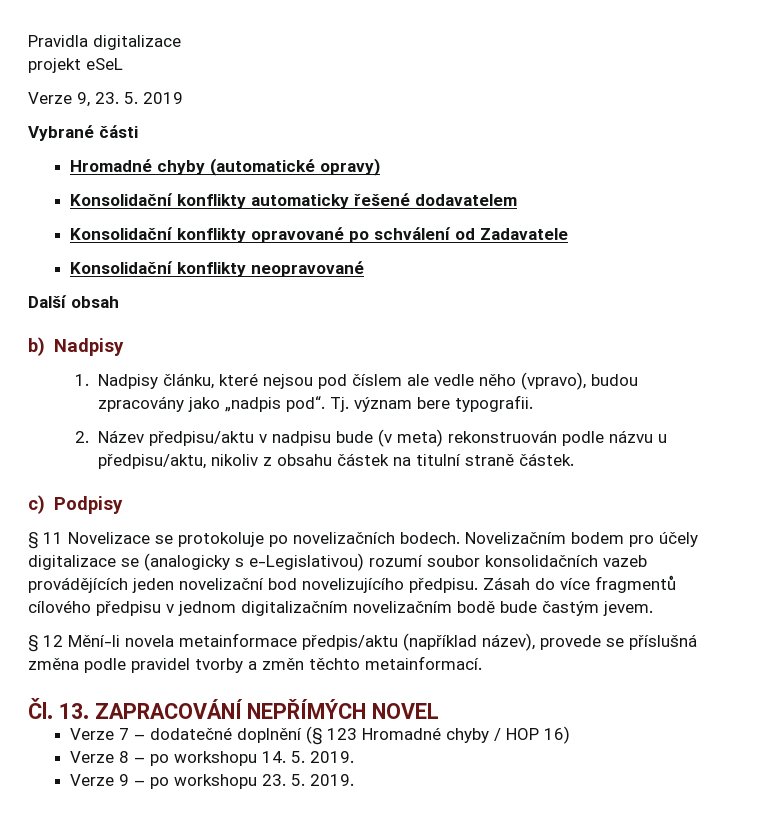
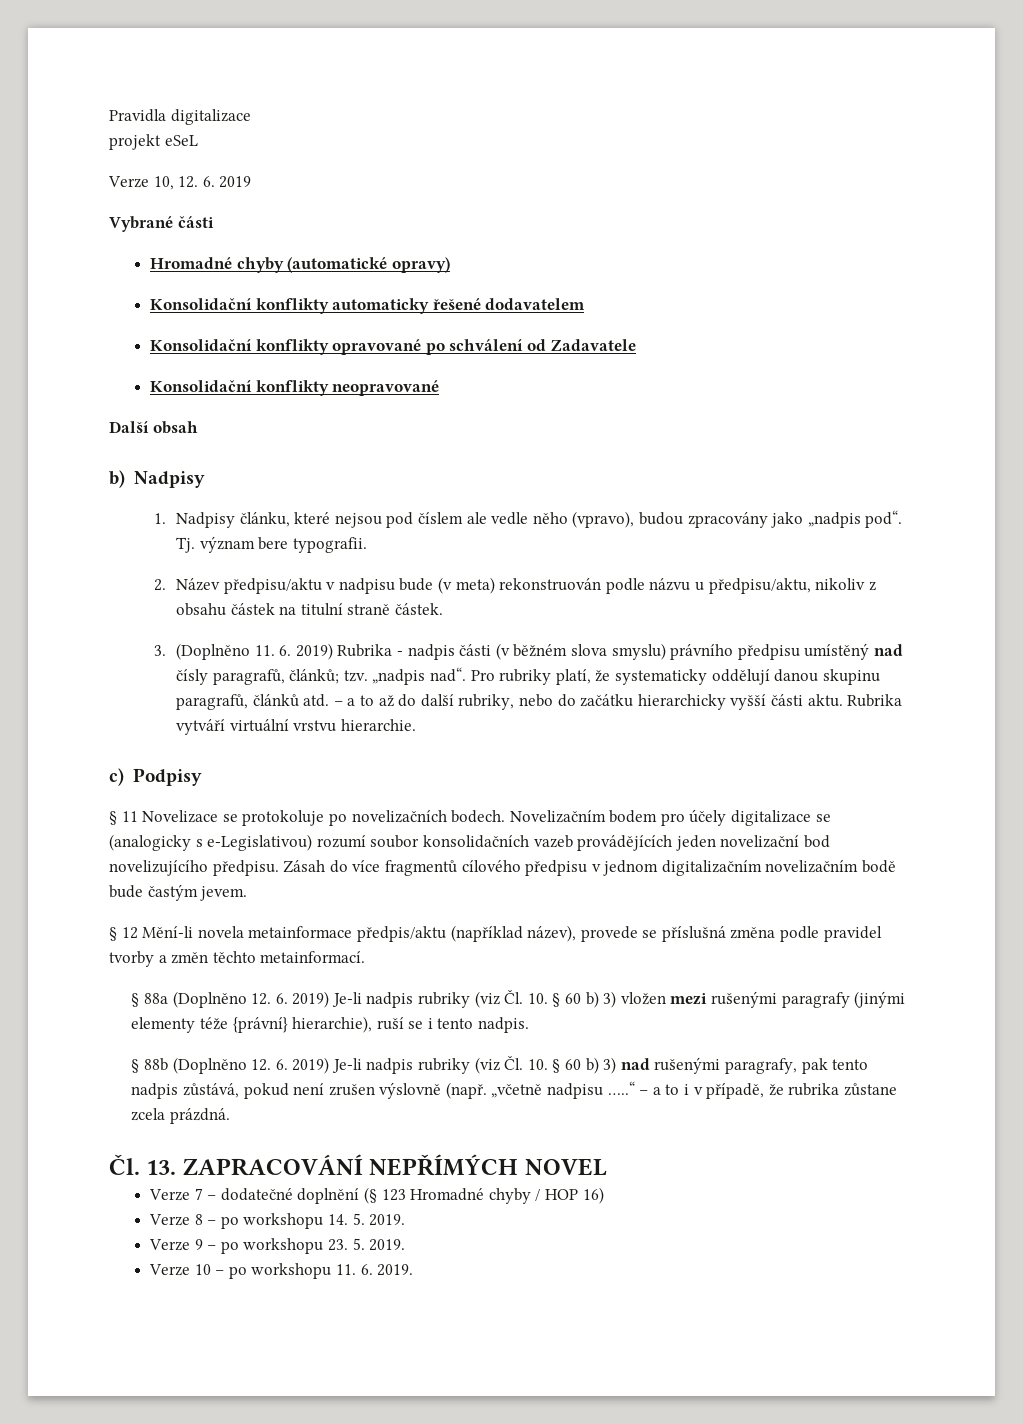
[77,92,138,107] 9, 23. 5. -> [153,176,215,190] 10, 12. 6.
(575, 459) none -> [153,643,903,660] [176,667,880,685] [176,694,903,710] [176,719,416,735] // 3. (Doplněno 11. 6. 2019) Rubrika - nadpis části (v běžném slova smyslu) právního předpisu umístěný nad čísly paragrafů, článků; tzv. „nadpis nad“. Pro rubriky platí, že systematicky oddělují danou skupinu paragrafů, článků atd. – a to až do další rubriky, nebo do začátku hierarchicky vyšší části aktu. Rubrika vytváří virtuální vrstvu hierarchie.
(482, 663) none -> [131,990,906,1008] [131,1016,530,1033] [131,1056,869,1074] [131,1081,897,1099] [131,1108,230,1124] // § 88a (Doplněno 12. 6. 2019) Je-li nadpis rubriky (viz Čl. 10. § 60 b) 3) vložen mezi rušenými paragrafy (jinými elementy téže {právní} hierarchie), ruší se i tento nadpis. // § 88b (Doplněno 12. 6. 2019) Je-li nadpis rubriky (viz Čl. 10. § 60 b) 3) nad rušenými paragrafy, pak tento nadpis zůstává, pokud není zrušen výslovně (např. „včetně nadpisu …..“ – a to i v případě, že rubrika zůstane zcela prázdná.
(355, 780) none -> [149,1263,414,1279] // Verze 10 – po workshopu 11. 6. 2019.

